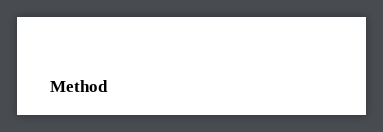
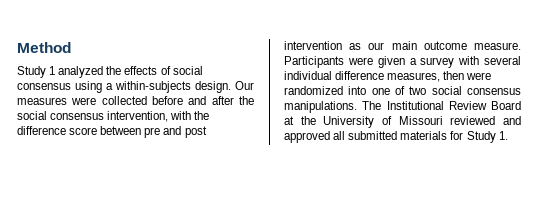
(108, 86) none -> [17,66,203,78] [17,81,254,93] [17,96,255,105] [17,111,210,122] [17,126,207,138] [284,41,521,50] [284,56,521,68] [284,71,492,82] [284,86,521,95] [284,101,521,113] [284,116,521,128] [284,131,508,143] // Study 1 analyzed the effects of social consensus using a within-subjects design. Our measures were collected before and after the social consensus intervention, with the difference score between pre and post intervention as our main outcome measure. Participants were given a survey with several individual difference measures, then were randomized into one of two social consensus manipulations. The Institutional Review Board at the University of Missouri reviewed and approved all submitted materials for Study 1.

